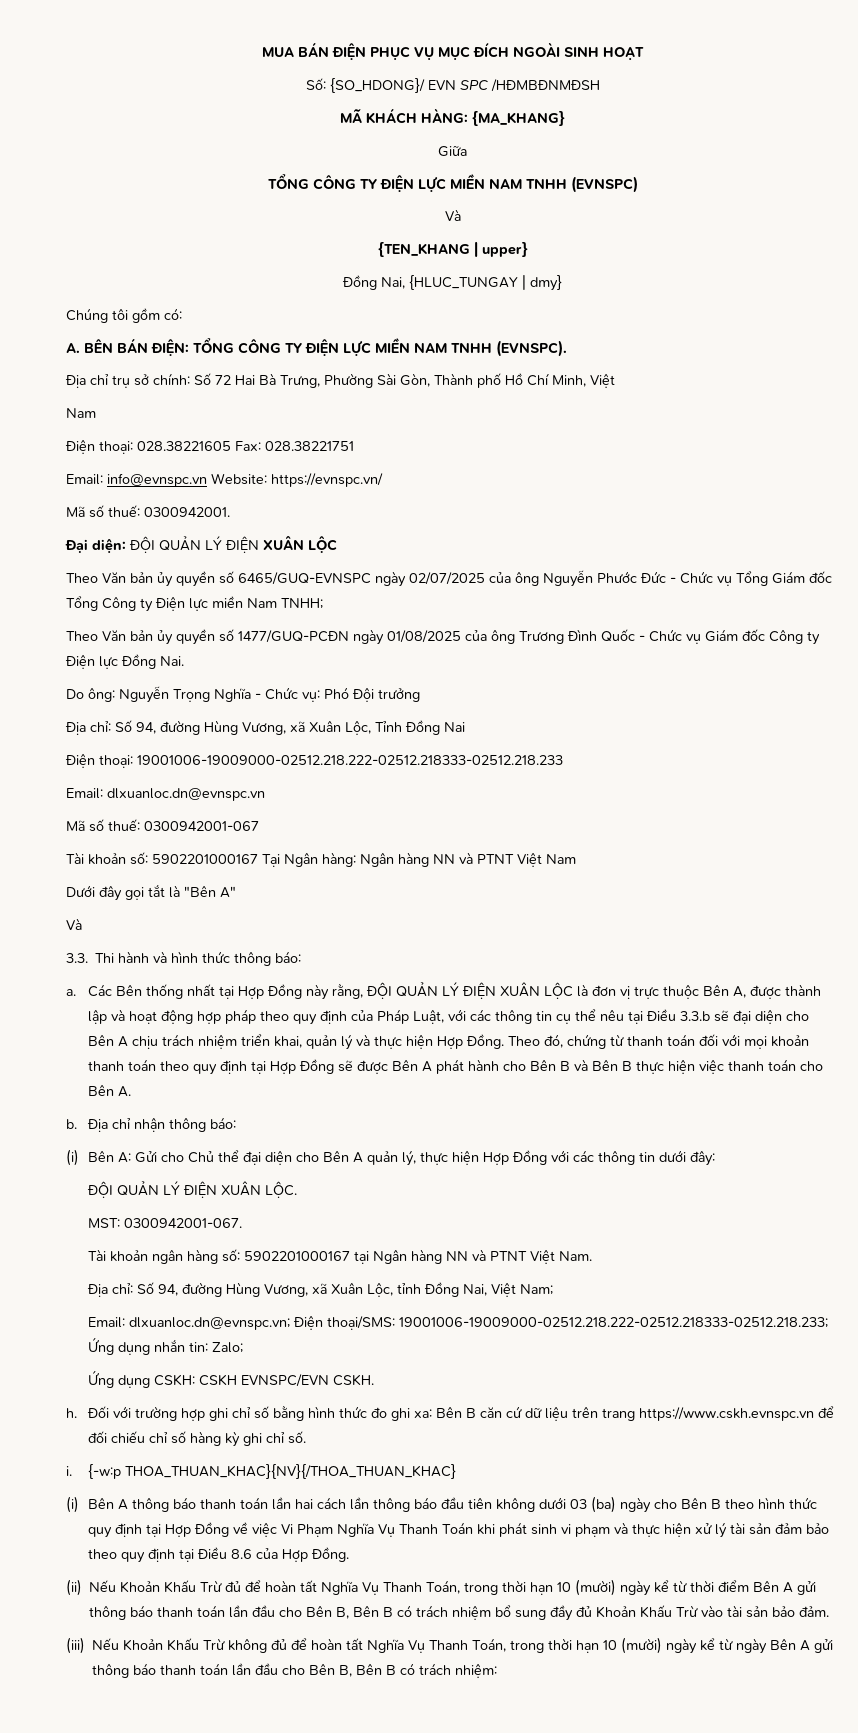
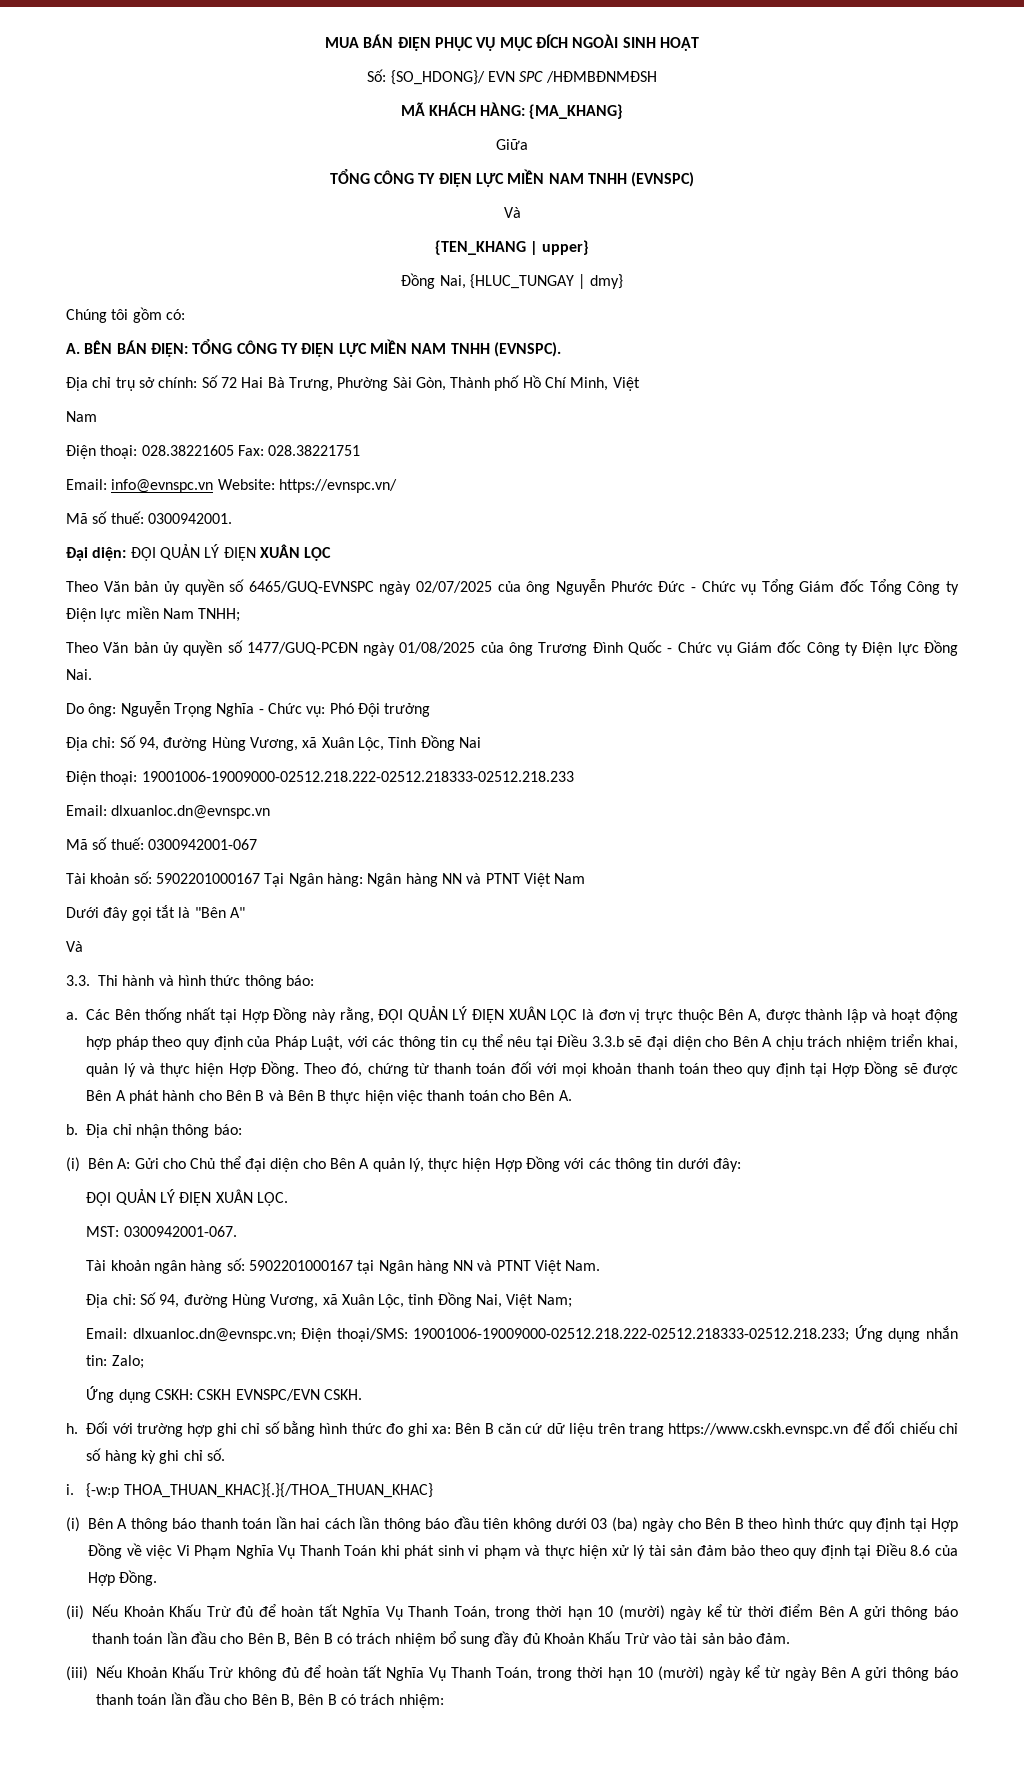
[125,1464,457,1479] THOA_THUAN_KHAC}{NV}{/THOA_THUAN_KHAC} -> [123,1483,433,1498] THOA_THUAN_KHAC}{.}{/THOA_THUAN_KHAC}

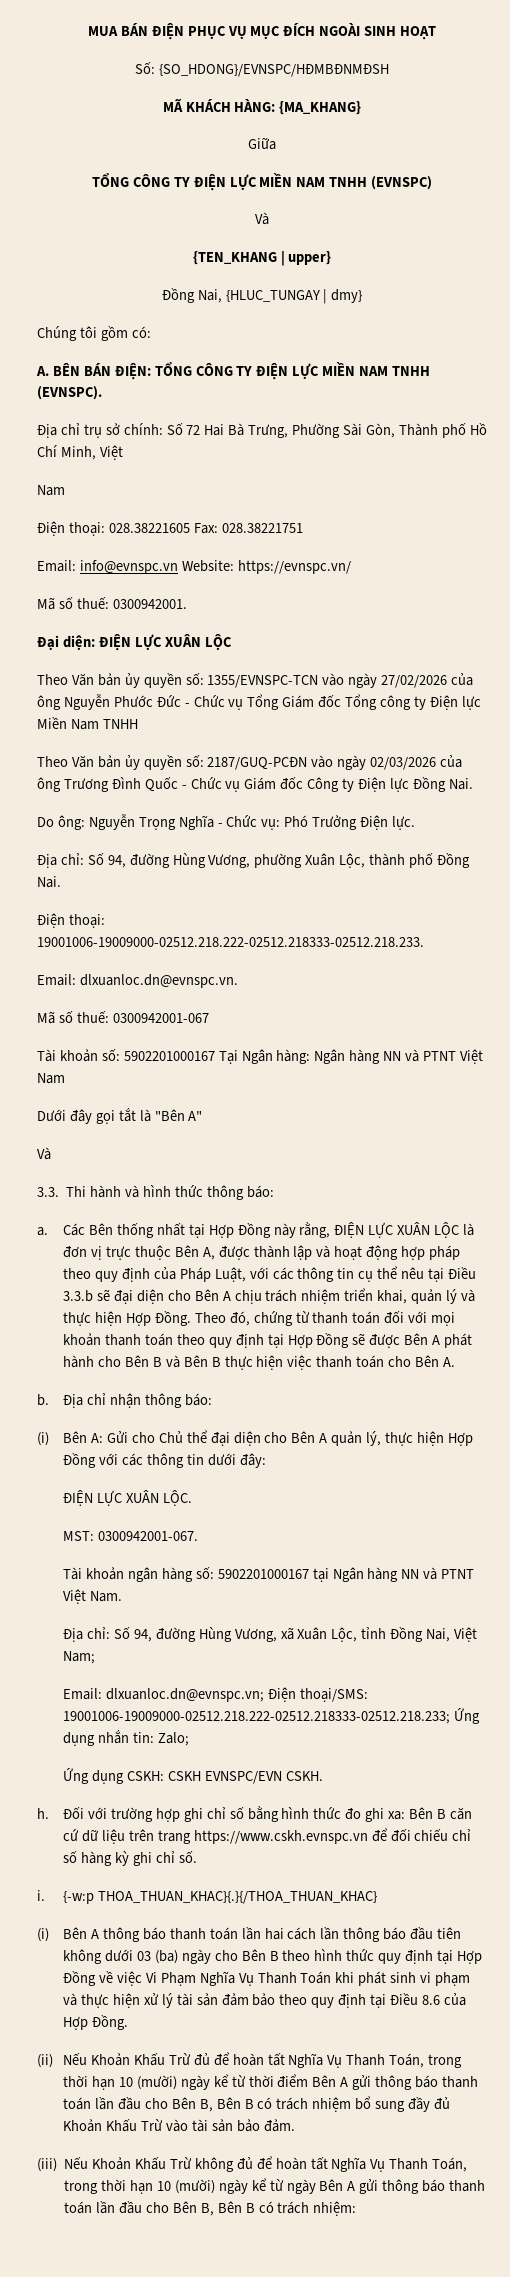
[390,70,657,85] {SO_HDONG}/ EVN SPC /HĐMBĐNMĐSH -> [158,64,389,77] {SO_HDONG}/EVNSPC/HĐMBĐNMĐSH
[130,544,256,561] ĐỘI QUẢN LÝ ĐIỆN -> [98,634,162,651] ĐIỆN LỰC
[229,579,493,595] số 6465/GUQ-EVNSPC ngày 02/07/2025 -> [185,673,448,688] số: 1355/EVNSPC-TCN vào ngày 27/02/2026
[907,581,959,595] [66,606,241,622] [66,640,476,656] Công ty Điện lực miền Nam TNHH; // Theo Văn bản ủy quyền số 1477/GUQ-PCĐN ngày 01/08/2025 -> [380,695,481,710] [37,717,138,730] [37,755,437,770] công ty Điện lực Miền Nam TNHH // Theo Văn bản ủy quyền số: 2187/GUQ-PCĐN vào ngày 02/03/2026
[357,703,431,717] [66,735,481,751] [66,771,574,785] [66,805,271,819] Đội trưởng // Địa chỉ: Số 94, đường Hùng Vương, xã Xuân Lộc, Tỉnh Đồng Nai // Điện thoại: 19001006-19009000-02512.218.222-02512.218333-02512.218.233 // Email: dlxuanloc.dn@evnspc.vn -> [312,815,416,830] [37,853,470,868] [37,876,61,888] [37,913,105,928] [37,937,424,947] [37,974,238,988] Trưởng Điện lực. // Địa chỉ: Số 94, đường Hùng Vương, phường Xuân Lộc, thành phố Đồng Nai. // Điện thoại: 19001006-19009000-02512.218.222-02512.218333-02512.218.233. // Email: dlxuanloc.dn@evnspc.vn.
[378,1006,505,1023] ĐỘI QUẢN LÝ ĐIỆN -> [334,1222,394,1238] ĐIỆN LỰC
[86,1189,212,1206] ĐỘI QUẢN LÝ ĐIỆN -> [63,1490,123,1506] ĐIỆN LỰC

